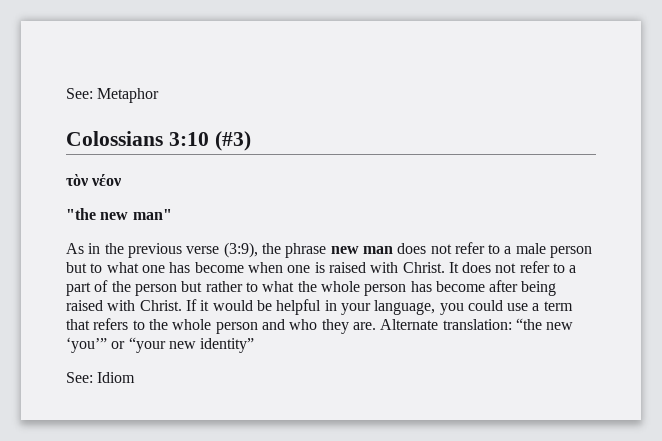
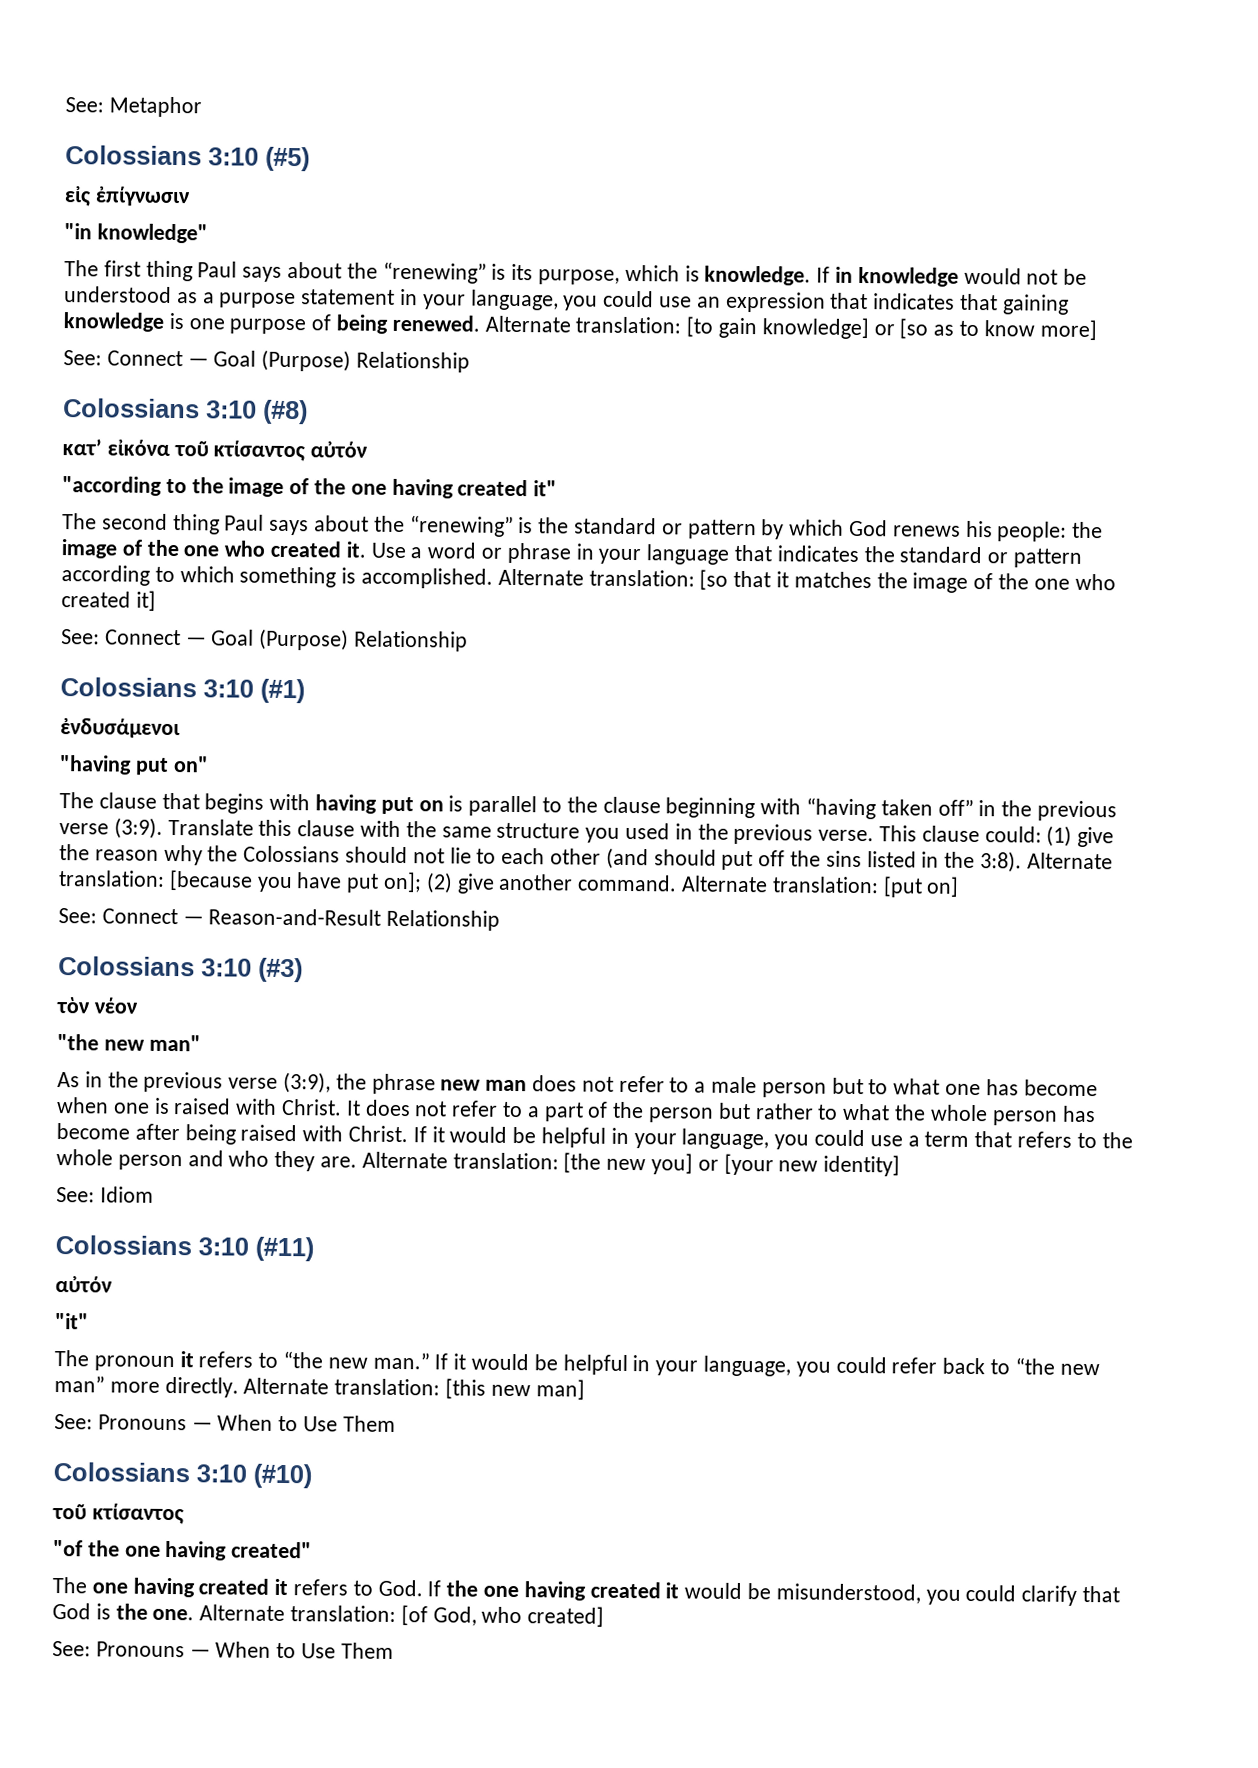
(160, 95) none -> [65,145,310,172] [64,186,191,207] [64,223,208,244] [64,260,1088,287] [64,286,1069,315] [63,312,1097,341] [63,349,471,373] [63,398,308,425] [62,439,369,462] [62,476,558,499] [62,513,1104,542] [61,539,1083,568] [61,565,1116,593] [61,590,156,611] [61,628,469,652] [60,677,305,704] [60,718,181,739] [59,755,209,775] [59,792,1118,822] [59,817,1115,848] [59,844,1113,873] [58,869,960,898] [58,908,501,931] // Colossians 3:10 (#5) // εἰς ἐπίγνωσιν // "in knowledge" // The first thing Paul says about the “renewing” is its purpose, which is knowledge. If in knowledge would not be understood as a purpose statement in your language, you could use an expression that indicates that gaining knowledge is one purpose of being renewed. Alternate translation: [to gain knowledge] or [so as to know more] // See: Connect — Goal (Purpose) Relationship // Colossians 3:10 (#8) // κατ’ εἰκόνα τοῦ κτίσαντος αὐτόν // "according to the image of the one having created it" // The second thing Paul says about the “renewing” is the standard or pattern by which God renews his people: the image of the one who created it. Use a word or phrase in your language that indicates the standard or pattern according to which something is accomplished. Alternate translation: [so that it matches the image of the one who created it] // See: Connect — Goal (Purpose) Relationship // Colossians 3:10 (#1) // ἐνδυσάμενοι // "having put on" // The clause that begins with having put on is parallel to the clause beginning with “having taken off” in the previous verse (3:9). Translate this clause with the same structure you used in the previous verse. This clause could: (1) give the reason why the Colossians should not lie to each other (and should put off the sins listed in the 3:8). Alternate translation: [because you have put on]; (2) give another command. Alternate translation: [put on] // See: Connect — Reason-and-Result Relationship
[515,318,574,330] [66,337,255,353] [66,372,136,383] “the new ‘you’” or “your new identity” // See: Idiom -> [563,1152,901,1177] [56,1186,154,1203] [55,1235,314,1262] [55,1276,113,1293] [55,1313,89,1330] [54,1350,1100,1377] [54,1376,585,1400] [54,1414,396,1432] [53,1462,312,1489] [52,1502,184,1525] [53,1540,313,1561] [52,1576,1121,1606] [52,1602,605,1627] [52,1640,394,1659] [the new you] or [your new identity] // See: Idiom // Colossians 3:10 (#11) // αὐτόν // "it" // The pronoun it refers to “the new man.” If it would be helpful in your language, you could refer back to “the new man” more directly. Alternate translation: [this new man] // See: Pronouns — When to Use Them // Colossians 3:10 (#10) // τοῦ κτίσαντος // "of the one having created" // The one having created it refers to God. If the one having created it would be misunderstood, you could clarify that God is the one. Alternate translation: [of God, who created] // See: Pronouns — When to Use Them

